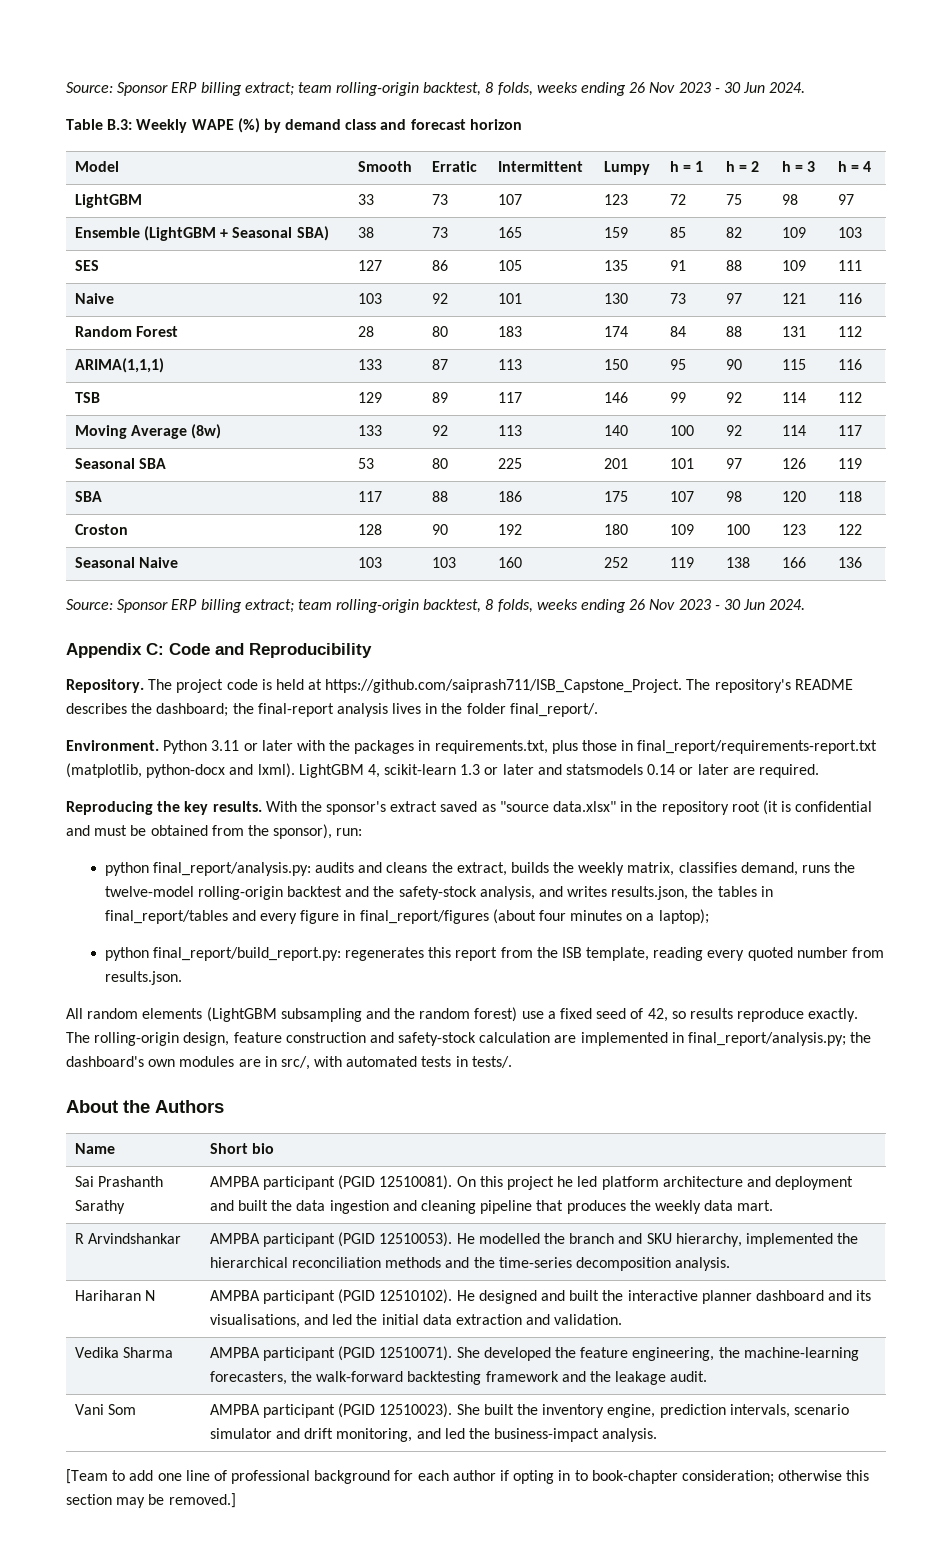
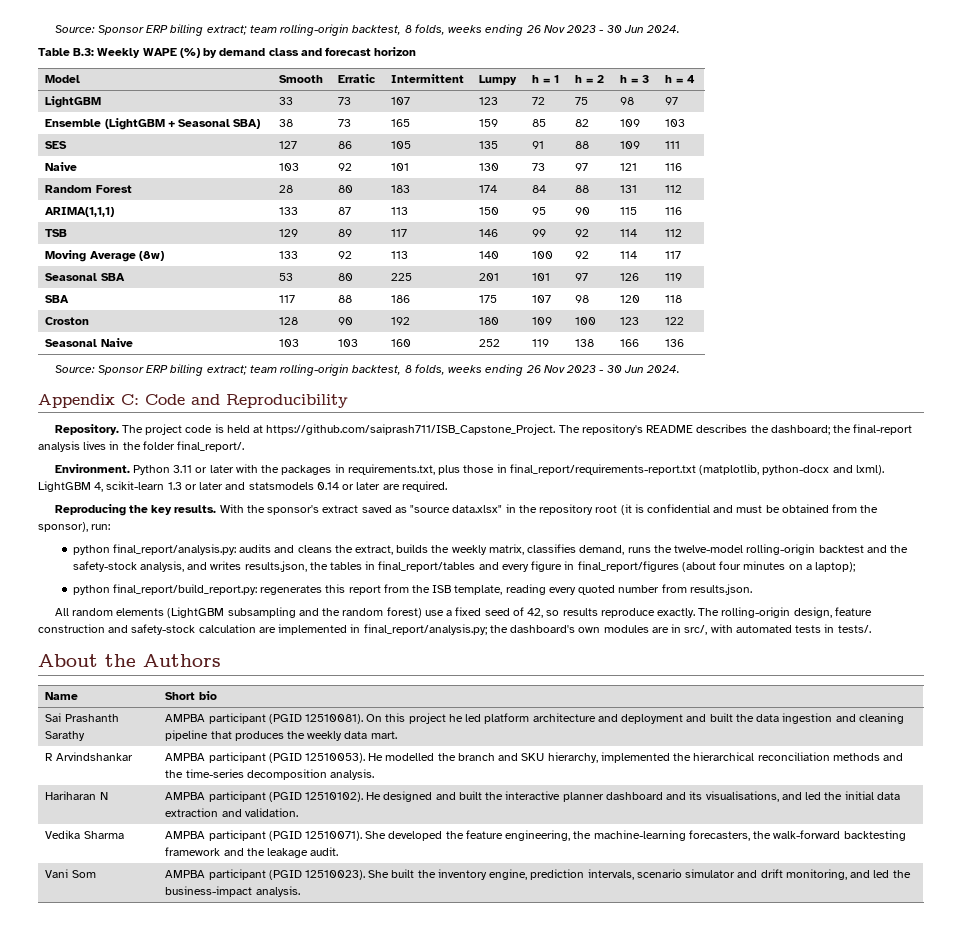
[66,1469,870,1484] [66,1493,236,1508] // [Team to add one line of professional background for each author if opting in to book-chapter consideration; otherwise this section may be removed.] -> (300, 891) none

